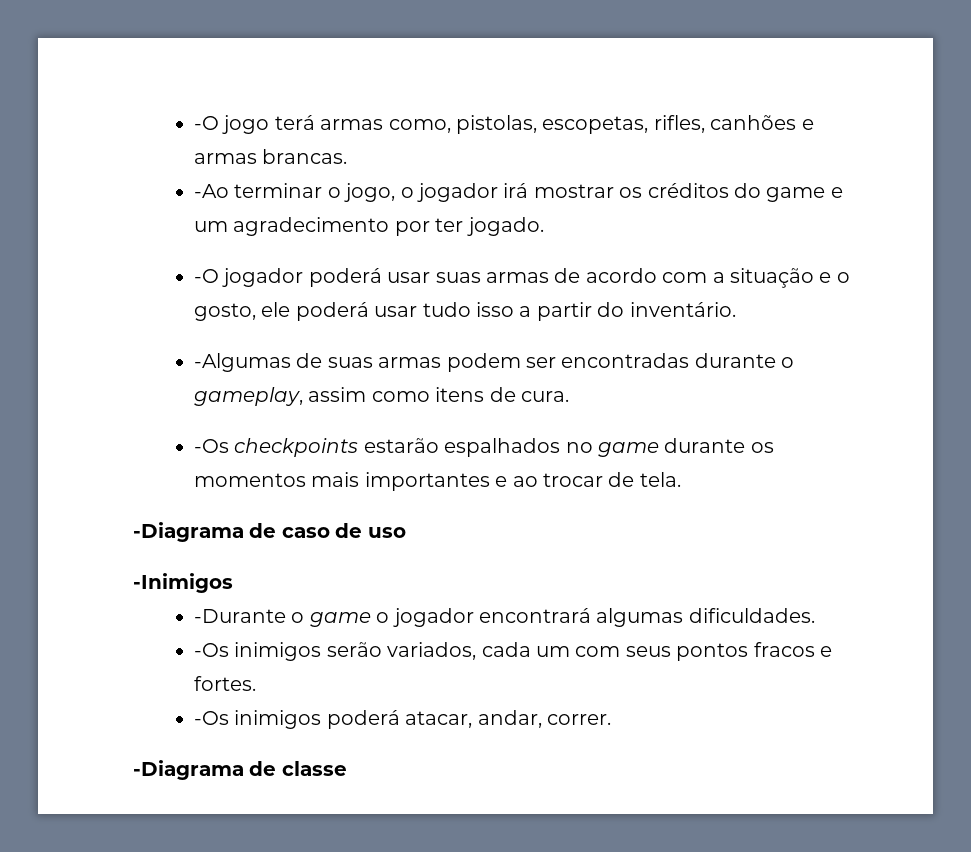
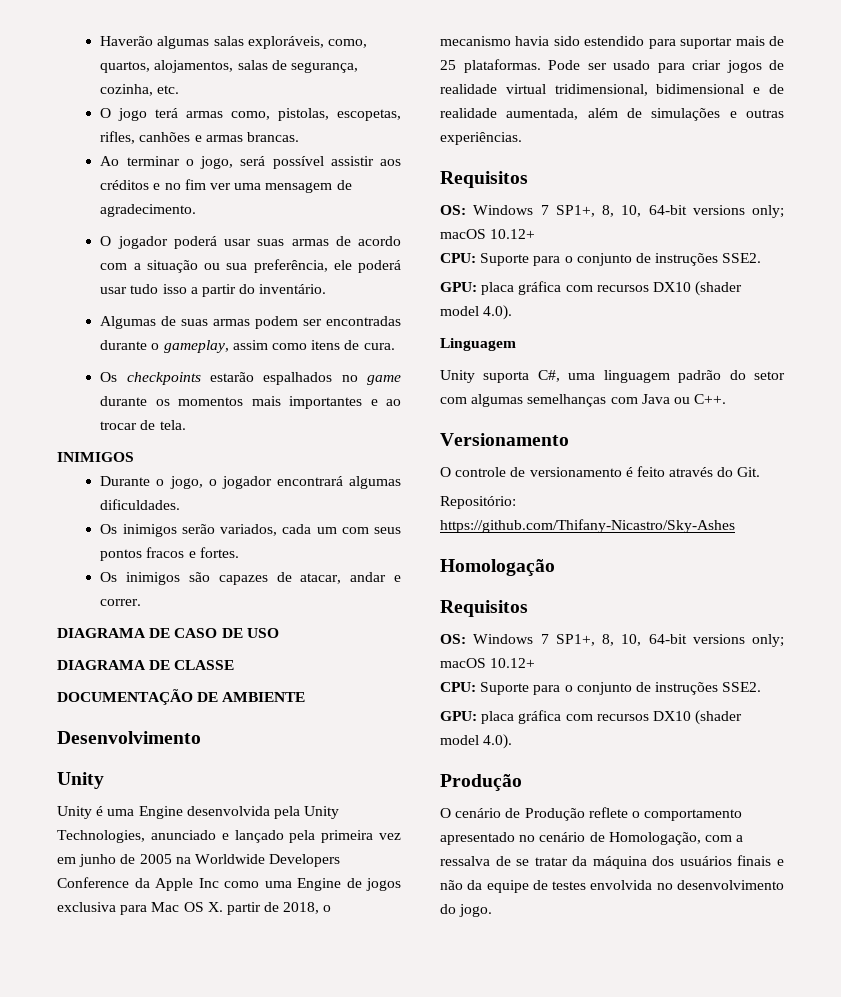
[193,116,219,130] -O -> [100,36,368,49] [100,60,359,73] [100,84,180,96] [100,108,112,118] Haverão algumas salas exploráveis, como, quartos, alojamentos, salas de segurança, cozinha, etc. // O
[193,184,229,198] -Ao -> [100,156,120,166] Ao
[400,183,843,202] [193,217,544,236] [193,269,219,283] o jogador irá mostrar os créditos do game e um agradecimento por ter jogado. // -O -> [240,156,401,169] [100,179,352,193] [100,204,197,217] [100,236,112,246] será possível assistir aos créditos e no fim ver uma mensagem de agradecimento. // O
[819,272,850,283] [193,303,256,321] e o gosto, -> [204,259,328,273] ou sua preferência,
[193,353,291,372] -Algumas -> [100,316,157,329] Algumas
[193,439,229,453] -Os -> [100,372,118,382] Os
[133,522,406,542] [133,573,233,593] [193,609,371,627] -Diagrama de caso de uso // -Inimigos // -Durante o game -> [57,452,134,462] [100,476,203,489] INIMIGOS // Durante o jogo,
[193,643,229,657] -Os -> [100,524,118,534] Os
[193,710,611,729] [133,760,347,780] -Os inimigos poderá atacar, andar, correr. // -Diagrama de classe -> [100,572,402,585] [100,599,142,606] [57,628,279,638] [57,660,235,670] [57,689,306,705] [57,731,201,744] [57,772,104,789] [57,806,340,819] [57,830,401,843] [57,854,341,867] [57,877,401,891] [57,902,332,915] [440,36,784,49] [440,59,784,73] [440,84,784,96] [440,108,784,121] [440,132,522,145] [440,171,528,188] [440,205,784,218] [440,229,536,239] [440,253,762,266] [440,281,743,296] [440,305,513,320] [440,338,516,351] [440,370,785,383] [440,394,727,407] [440,433,569,446] [440,466,761,477] [440,496,516,509] [440,519,735,533] [440,559,555,576] [440,600,528,617] [440,634,784,647] [440,658,536,668] [440,682,762,695] [440,710,743,725] [440,734,513,749] [440,774,522,791] [440,807,743,821] [440,832,744,845] [440,855,784,869] [440,880,784,893] [440,904,493,917] Os inimigos são capazes de atacar, andar e correr. // DIAGRAMA DE CASO DE USO // DIAGRAMA DE CLASSE // DOCUMENTAÇÃO DE AMBIENTE // Desenvolvimento // Unity // Unity é uma Engine desenvolvida pela Unity Technologies, anunciado e lançado pela primeira vez em junho de 2005 na Worldwide Developers Conference da Apple Inc como uma Engine de jogos exclusiva para Mac OS X. partir de 2018, o mecanismo havia sido estendido para suportar mais de 25 plataformas. Pode ser usado para criar jogos de realidade virtual tridimensional, bidimensional e de realidade aumentada, além de simulações e outras experiências. // Requisitos // OS: Windows 7 SP1+, 8, 10, 64-bit versions only; macOS 10.12+ // CPU: Suporte para o conjunto de instruções SSE2. // GPU: placa gráfica com recursos DX10 (shader model 4.0). // Linguagem // Unity suporta C#, uma linguagem padrão do setor com algumas semelhanças com Java ou C++. // Versionamento // O controle de versionamento é feito através do Git. // Repositório: https://github.com/Thifany-Nicastro/Sky-Ashes // Homologação // Requisitos // OS: Windows 7 SP1+, 8, 10, 64-bit versions only; macOS 10.12+ // CPU: Suporte para o conjunto de instruções SSE2. // GPU: placa gráfica com recursos DX10 (shader model 4.0). // Produção // O cenário de Produção reflete o comportamento apresentado no cenário de Homologação, com a ressalva de se tratar da máquina dos usuários finais e não da equipe de testes envolvida no desenvolvimento do jogo.

